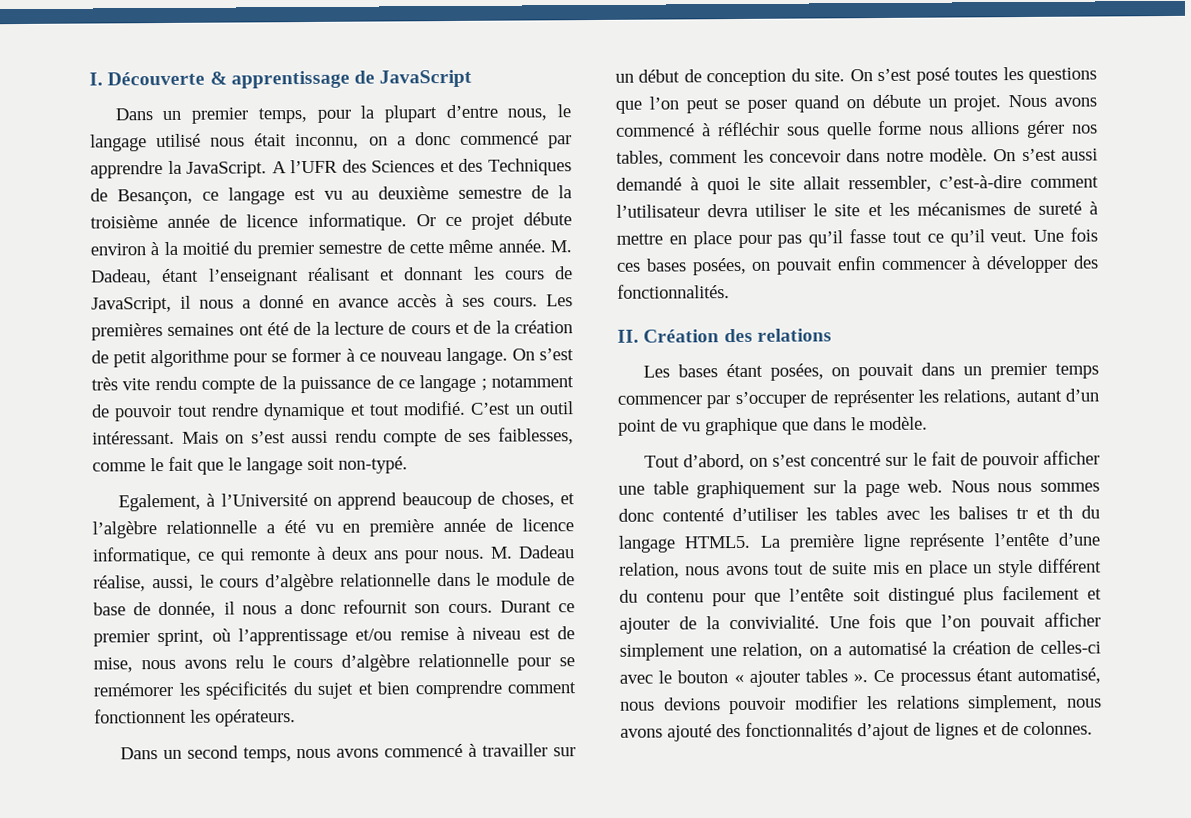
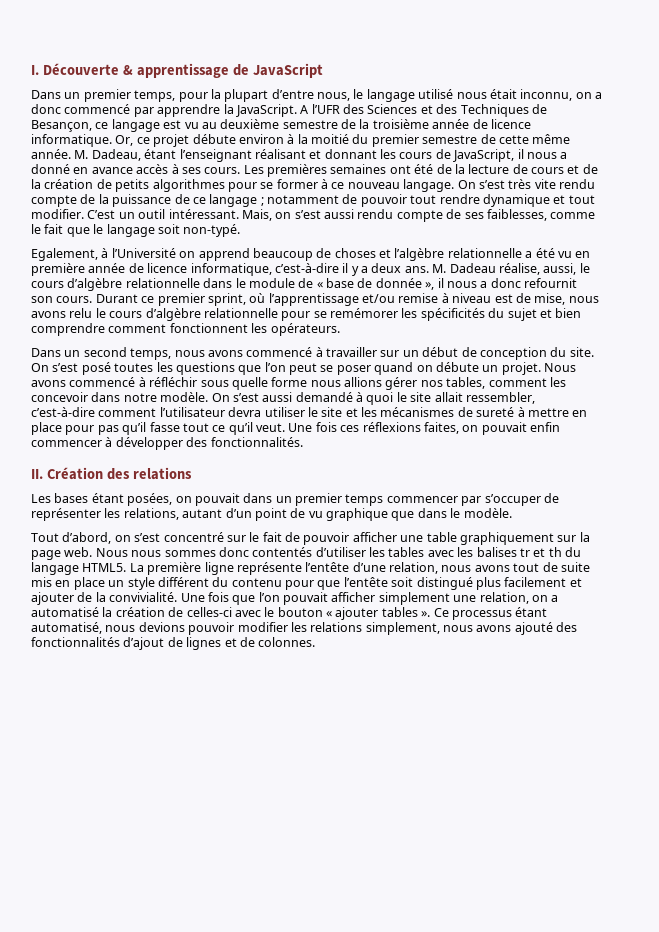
[415,214,436,227] Or -> [115,135,134,146] Or,
[113,349,230,368] petit algorithme -> [115,179,225,192] petits algorithmes
[403,400,467,416] modifié. -> [31,209,84,219] modifier.
[181,431,219,444] Mais -> [241,209,272,221] Mais,
[500,491,555,508] choses, -> [334,248,376,258] choses
[197,546,485,565] ce qui remonte à deux ans pour nous. -> [274,263,429,276] c’est-à-dire il y a deux ans.
(575, 579) none -> [316,282,323,288] «
[158,601,217,619] donnée, -> [375,278,435,290] donnée »,
[645,257,747,276] bases posées, -> [362,422,459,434] réflexions faites,
[662,508,725,522] contenté -> [252,547,313,557] contentés

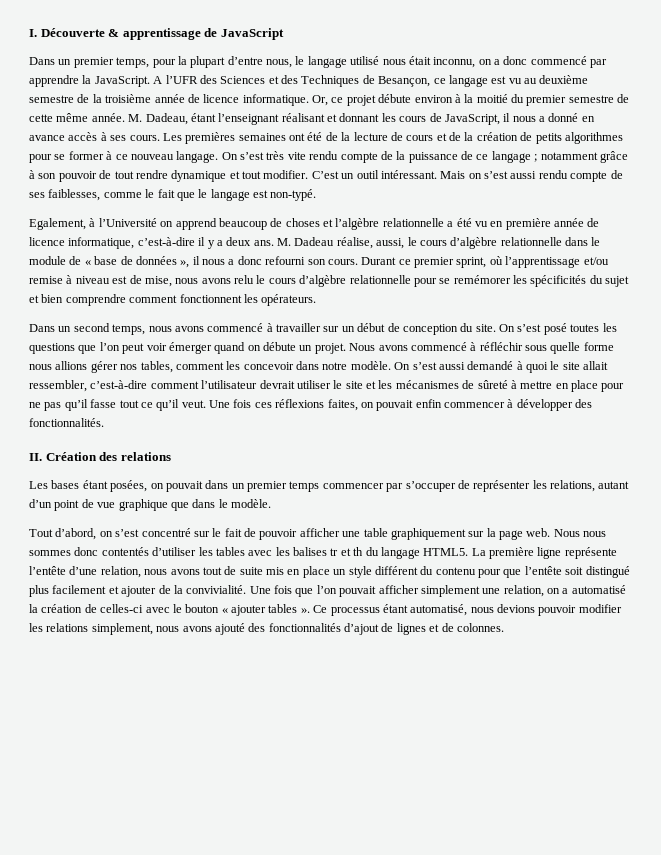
[342,194,407,207] de pouvoir -> [599,151,628,163] [29,170,112,182] grâce à son pouvoir de
[241,209,272,221] Mais, -> [440,171,466,179] Mais
[157,224,180,234] soit -> [253,190,268,198] est
[375,278,422,288] donnée -> [135,256,177,265] données
[524,278,577,288] refournit -> [265,256,306,265] refourni
[320,365,371,375] se poser -> [146,342,212,354] voir émerger
[228,407,262,417] devra -> [259,380,295,389] devrait
[476,407,515,417] sureté -> [477,380,508,389] sûreté
(95, 430) none -> [29,402,41,408] ne
[308,511,323,518] vu -> [97,502,116,508] vue

